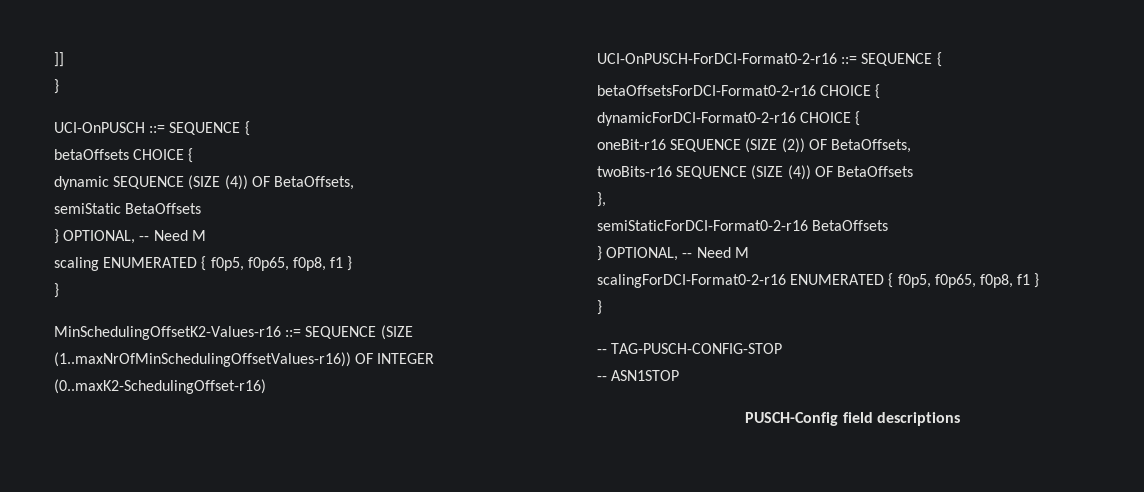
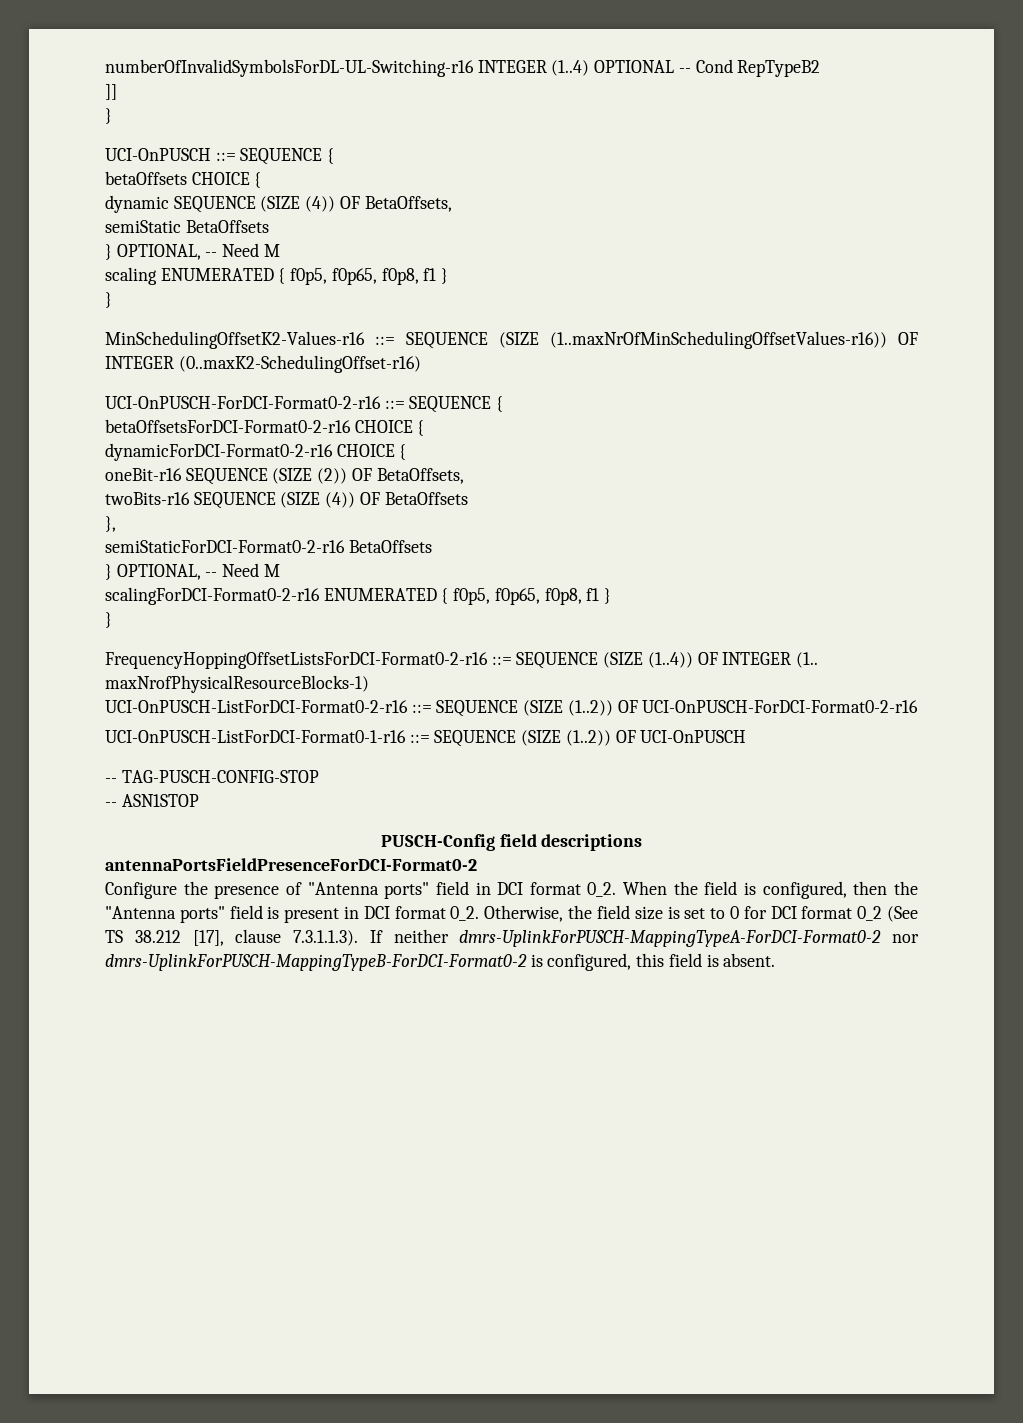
(54, 59) none -> [105,59,821,77] numberOfInvalidSymbolsForDL-UL-Switching-r16 INTEGER (1..4) OPTIONAL -- Cond RepTypeB2 //
(602, 307) none -> [105,652,819,669] [105,675,369,693] [105,700,919,717] [105,730,747,747] // FrequencyHoppingOffsetListsForDCI-Format0-2-r16 ::= SEQUENCE (SIZE (1..4)) OF INTEGER (1.. maxNrofPhysicalResourceBlocks-1) // UCI-OnPUSCH-ListForDCI-Format0-2-r16 ::= SEQUENCE (SIZE (1..2)) OF UCI-OnPUSCH-ForDCI-Format0-2-r16 // UCI-OnPUSCH-ListForDCI-Format0-1-r16 ::= SEQUENCE (SIZE (1..2)) OF UCI-OnPUSCH
(960, 419) none -> [105,858,477,871] [105,881,918,899] [105,905,919,923] [105,929,919,947] [105,953,776,971] // antennaPortsFieldPresenceForDCI-Format0-2 // Configure the presence of "Antenna ports" field in DCI format 0_2. When the field is configured, then the "Antenna ports" field is present in DCI format 0_2. Otherwise, the field size is set to 0 for DCI format 0_2 (See TS 38.212 [17], clause 7.3.1.1.3). If neither dmrs-UplinkForPUSCH-MappingTypeA-ForDCI-Format0-2 nor dmrs-UplinkForPUSCH-MappingTypeB-ForDCI-Format0-2 is configured, this field is absent.

